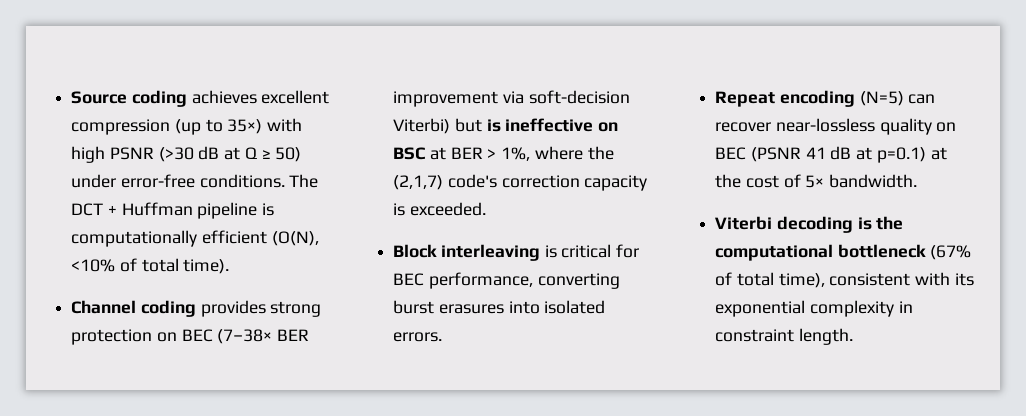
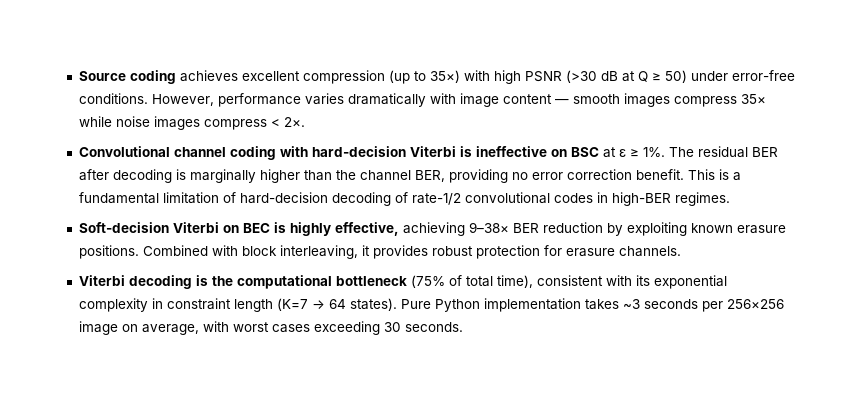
[289,174,319,188] [71,202,275,219] [71,230,319,247] [71,258,230,274] [71,300,322,317] [71,329,310,345] [393,90,630,107] [393,118,482,134] The DCT + Huffman pipeline is computationally efficient (O(N), <10% of total time). // Channel coding provides strong protection on BEC (7–38× BER improvement via soft-decision Viterbi) but -> [151,93,766,107] [78,116,305,130] [78,146,456,160] However, performance varies dramatically with image content — smooth images compress 35× while noise images compress < 2×. // Convolutional channel coding with hard-decision Viterbi
[450,146,614,161] [393,174,648,191] [393,202,486,216] [393,244,640,261] [393,272,620,289] [393,300,606,314] [393,332,443,342] [715,90,936,107] [715,118,957,135] [715,146,947,163] [715,174,918,188] BER > 1%, where the (2,1,7) code's correction capacity is exceeded. // Block interleaving is critical for BEC performance, converting burst erasures into isolated errors. // Repeat encoding (N=5) can recover near-lossless quality on BEC (PSNR 41 dB at p=0.1) at the cost of 5× bandwidth. -> [618,146,778,158] [78,169,741,183] [78,192,730,206] [78,222,786,236] [78,245,681,259] ε ≥ 1%. The residual BER after decoding is marginally higher than the channel BER, providing no error correction benefit. This is a fundamental limitation of hard-decision decoding of rate-1/2 convolutional codes in high-BER regimes. // Soft-decision Viterbi on BEC is highly effective, achieving 9–38× BER reduction by exploiting known erasure positions. Combined with block interleaving, it provides robust protection for erasure channels.
[929,245,971,260] (67% -> [410,275,445,288] (75%
[798,328,853,345] length. -> [233,298,784,312] [78,321,463,335] length (K=7 → 64 states). Pure Python implementation takes ~3 seconds per 256×256 image on average, with worst cases exceeding 30 seconds.

